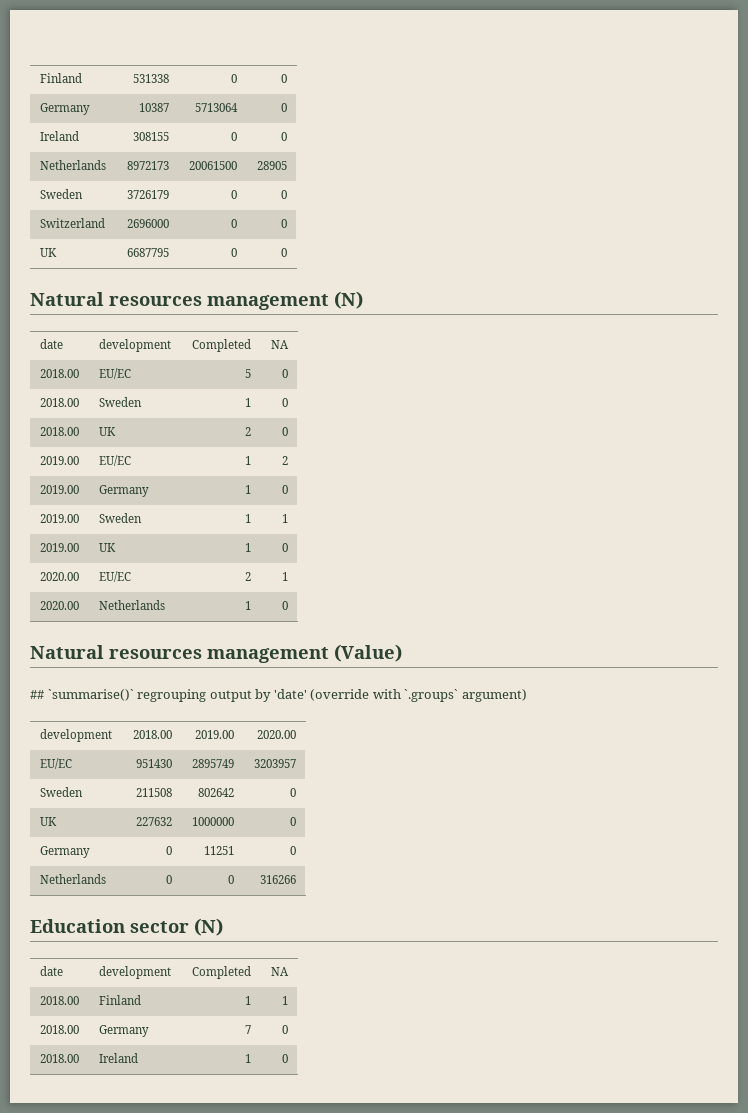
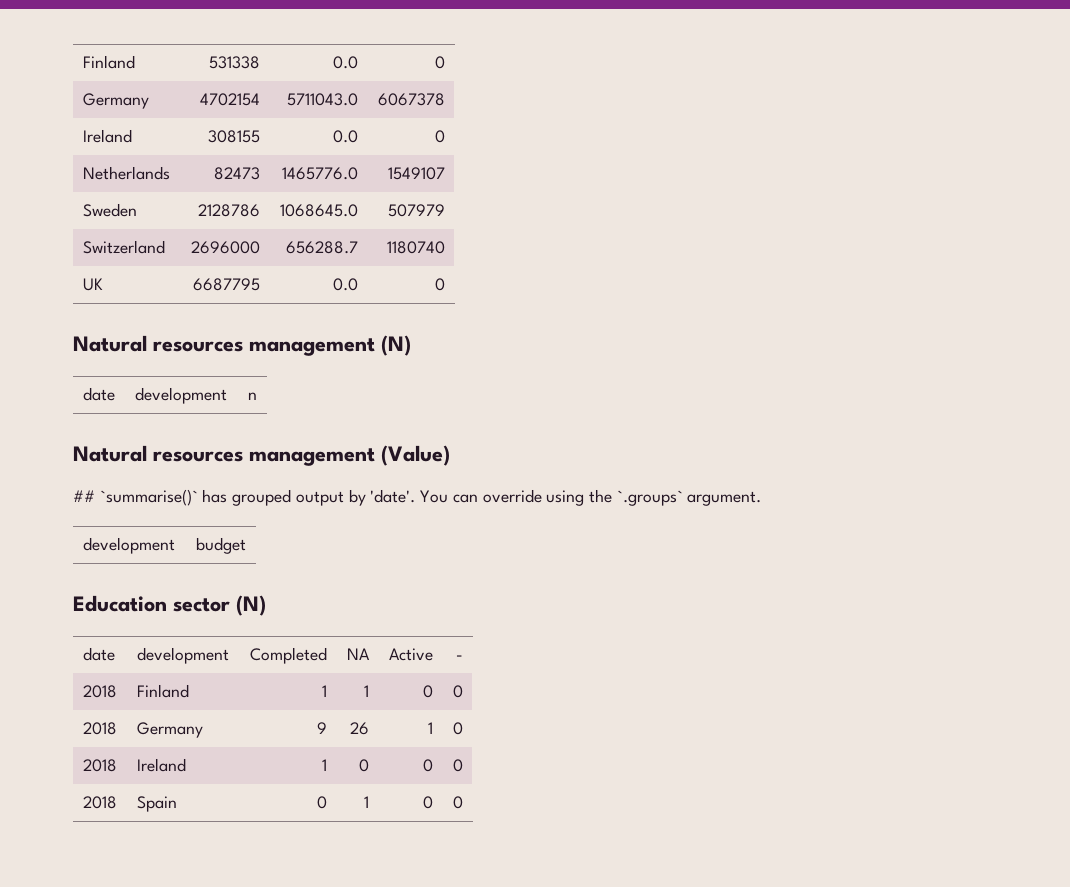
[231,74,238,83] [281,74,288,83] [39,103,90,115] [139,103,170,112] [195,103,239,112] [281,103,288,112] 0 | 0 // Germany | 10387 | 5713064 | 0 -> [333,56,359,69] [435,56,446,69] [82,93,149,109] [200,93,261,106] [287,93,359,106] [378,93,446,106] 0.0 | 0 // Germany | 4702154 | 5711043.0 | 6067378
[231,132,238,141] [281,132,288,141] [39,160,106,170] [127,161,170,170] [189,161,238,170] [257,161,288,170] [39,189,83,199] [127,190,170,199] [231,190,238,199] [281,190,288,199] 0 | 0 // Netherlands | 8972173 | 20061500 | 28905 // Sweden | 3726179 | 0 | 0 -> [333,130,359,143] [435,130,446,143] [82,166,170,180] [214,167,261,180] [282,167,359,180] [388,167,446,180] [82,203,137,217] [198,204,261,217] [280,204,359,217] [388,204,446,217] 0.0 | 0 // Netherlands | 82473 | 1465776.0 | 1549107 // Sweden | 2128786 | 1068645.0 | 507979
[231,219,238,228] [281,219,288,228] 0 | 0 -> [286,241,359,254] [387,241,446,254] 656288.7 | 1180740
[231,248,238,257] 0 -> [333,278,359,291] 0.0
[192,339,252,352] [271,340,290,349] [39,369,79,378] [98,368,131,379] [245,369,252,378] [282,369,289,378] [39,398,79,407] [98,397,142,407] [245,398,252,407] [282,398,289,407] [39,427,79,436] [98,427,116,436] [245,427,252,436] [282,427,289,436] [39,456,79,465] [98,455,131,466] [245,456,252,465] [282,456,289,465] [39,485,79,494] [98,485,149,497] [245,485,252,494] [282,485,289,494] [39,514,79,523] [98,513,142,523] [245,514,252,523] [282,514,289,523] [39,543,79,552] [98,543,116,552] [245,543,252,552] [282,543,289,552] [39,572,79,581] [98,571,131,582] [245,572,252,581] [282,572,289,581] [39,601,79,610] [98,600,165,610] [245,601,252,610] [282,601,289,610] Completed | NA // 2018.00 | EU/EC | 5 | 0 // 2018.00 | Sweden | 1 | 0 // 2018.00 | UK | 2 | 0 // 2019.00 | EU/EC | 1 | 2 // 2019.00 | Germany | 1 | 0 // 2019.00 | Sweden | 1 | 1 // 2019.00 | UK | 1 | 0 // 2020.00 | EU/EC | 2 | 1 // 2020.00 | Netherlands | 1 | 0 -> [248,392,258,400] n
[137,689,527,702] [39,729,112,742] [133,730,173,739] [195,730,235,739] [257,730,297,739] [39,758,72,769] [136,759,173,768] [192,759,235,768] [254,759,297,768] [39,787,83,797] [136,788,173,797] [198,788,235,797] [290,788,297,797] [39,817,57,826] [136,817,173,826] [192,817,235,826] [290,817,297,826] [39,846,90,858] [166,846,173,855] [204,846,235,855] [290,846,297,855] [39,874,106,884] [166,875,173,884] [228,875,235,884] [260,875,297,884] regrouping output by 'date' (override with `.groups` argument) // development | 2018.00 | 2019.00 | 2020.00 // EU/EC | 951430 | 2895749 | 3203957 // Sweden | 211508 | 802642 | 0 // UK | 227632 | 1000000 | 0 // Germany | 0 | 11251 | 0 // Netherlands | 0 | 0 | 316266 -> [202,489,762,506] [82,537,175,554] [196,537,247,554] has grouped output by 'date'. You can override using the `.groups` argument. // development | budget
[39,996,79,1005] // 2018.00 -> [389,648,434,661] [456,655,464,660] [82,685,117,698] | Active | - // 2018
[39,1025,79,1034] [98,1025,149,1037] [245,1025,252,1034] [282,1025,289,1034] [39,1054,79,1063] // 2018.00 | Germany | 7 | 0 // 2018.00 -> [423,685,434,698] [453,685,464,698] [82,722,117,735] [136,722,203,738] [317,722,328,734] [350,722,370,735] [428,722,434,734] [453,722,464,735] [82,759,117,772] | 0 | 0 // 2018 | Germany | 9 | 26 | 1 | 0 // 2018
(289, 1058) none -> [423,759,434,772] [453,759,464,772] [82,796,117,809] [136,796,177,812] [317,796,328,809] [364,796,370,808] [423,796,434,809] [453,796,464,809] | 0 | 0 // 2018 | Spain | 0 | 1 | 0 | 0

